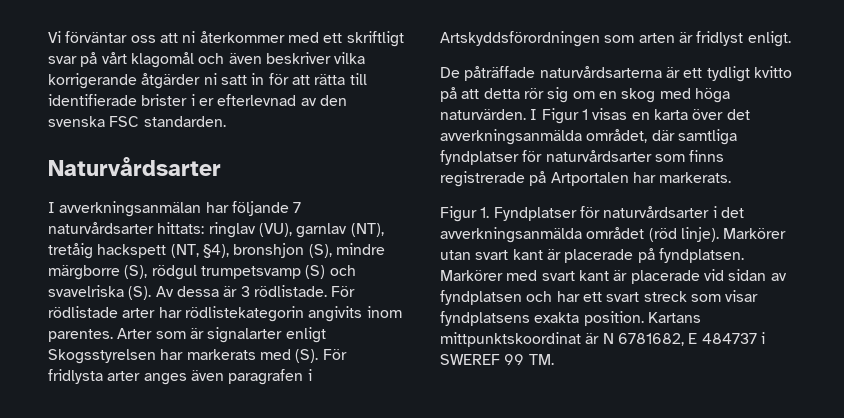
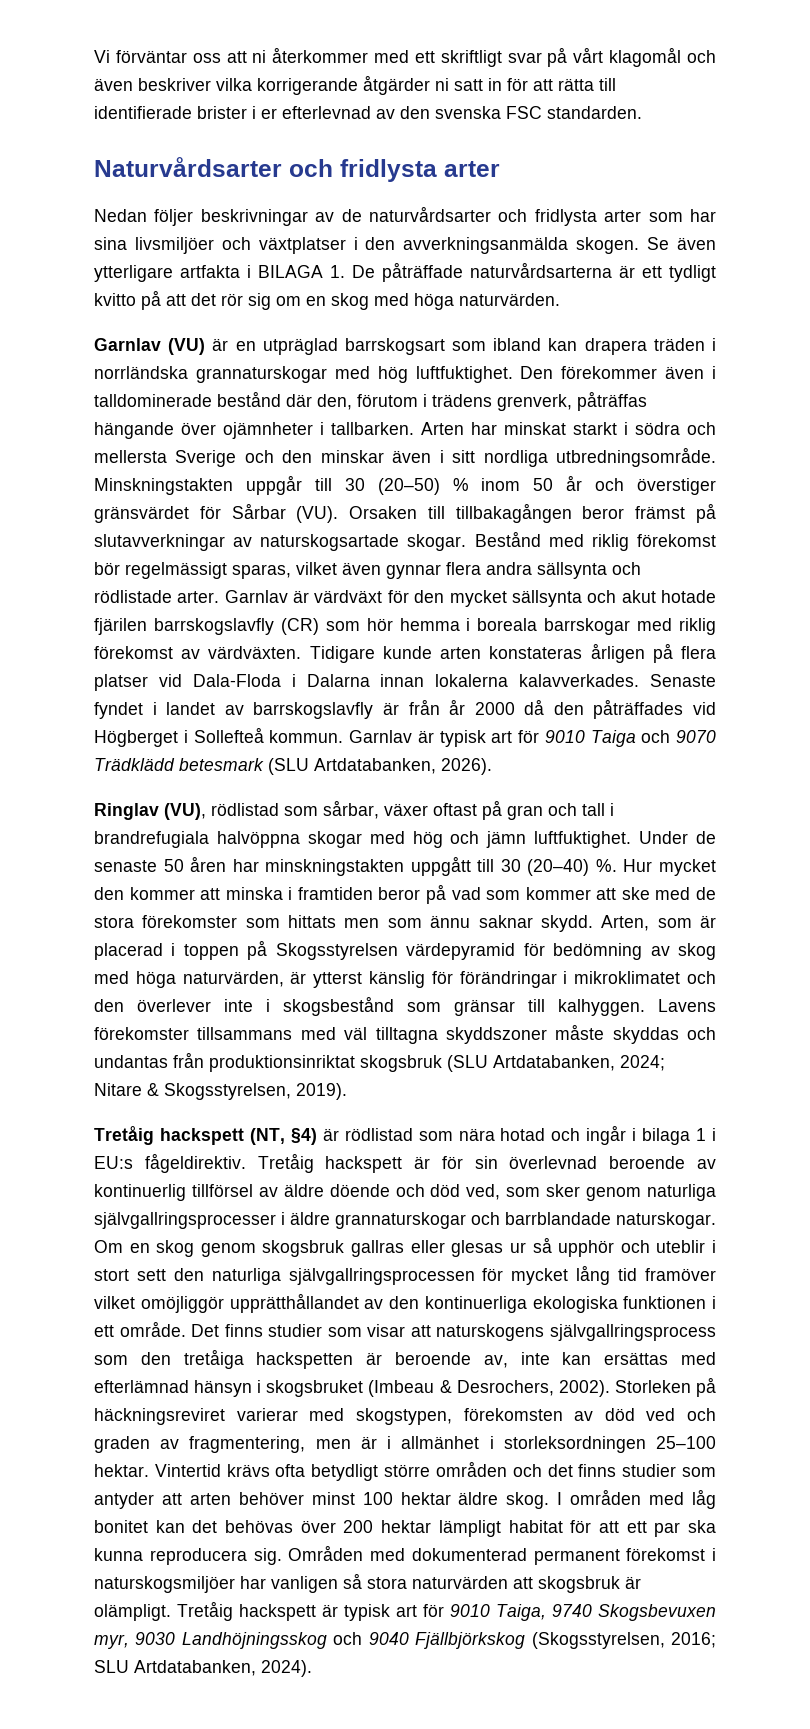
[48,201,302,217] [48,222,384,238] [48,243,385,259] [48,265,356,280] [48,285,356,300] [48,306,402,322] [48,327,326,343] [48,349,347,364] [48,369,312,385] [440,31,791,47] // I avverkningsanmälan har följande 7 naturvårdsarter hittats: ringlav (VU), garnlav (NT), tretåig hackspett (NT, §4), bronshjon (S), mindre märgborre (S), rödgul trumpetsvamp (S) och svavelriska (S). Av dessa är 3 rödlistade. För rödlistade arter har rödlistekategorin angivits inom parentes. Arter som är signalarter enligt Skogsstyrelsen har markerats med (S). För fridlysta arter anges även paragrafen i Artskyddsförordningen som arten är fridlyst enligt. // -> [289,159,500,182] [94,206,716,226] [94,237,717,254] [94,265,345,282] och fridlysta arter // Nedan följer beskrivningar av de naturvårdsarter och fridlysta arter som har sina livsmiljöer och växtplatser i den avverkningsanmälda skogen. Se även ytterligare artfakta i BILAGA 1.
[483,88,520,99] detta -> [191,293,216,306] det
[530,108,750,124] [440,129,737,145] [440,150,725,165] [440,171,732,187] [440,206,744,222] [440,227,787,243] [440,248,744,263] [440,269,787,284] [440,290,759,305] [440,311,701,326] [440,332,765,347] [440,354,554,365] I Figur 1 visas en karta över det avverkningsanmälda området, där samtliga fyndplatser för naturvårdsarter som finns registrerade på Artportalen har markerats. // Figur 1. Fyndplatser för naturvårdsarter i det avverkningsanmälda området (röd linje). Markörer utan svart kant är placerade på fyndplatsen. Markörer med svart kant är placerade vid sidan av fyndplatsen och har ett svart streck som visar fyndplatsens exakta position. Kartans mittpunktskoordinat är N 6781682, E 484737 i SWEREF 99 TM. -> [94,338,716,355] [94,366,716,383] [94,391,647,411] [94,422,716,439] [94,447,717,467] [94,475,716,495] [94,503,716,523] [94,531,716,551] [94,562,641,579] [94,590,717,607] [94,618,716,635] [94,643,716,663] [94,674,716,691] [94,699,716,719] [94,727,716,747] [94,758,492,775] [94,800,614,820] [94,831,717,848] [94,856,716,876] [94,884,716,904] [94,915,717,932] [94,940,717,960] [94,971,716,988] [94,996,716,1016] [94,1024,716,1044] [94,1052,665,1072] [94,1083,347,1100] [94,1125,717,1145] [94,1153,716,1173] [94,1184,717,1201] [94,1212,716,1229] [94,1237,717,1257] [94,1265,717,1285] [94,1293,716,1313] [94,1321,716,1341] [94,1349,716,1369] [94,1377,716,1397] [94,1408,716,1425] [94,1436,716,1453] [94,1461,716,1481] [94,1489,716,1509] [94,1520,717,1537] [94,1545,716,1565] [94,1573,641,1593] [94,1601,716,1621] [94,1632,717,1649] [94,1660,312,1677] // Garnlav (VU) är en utpräglad barrskogsart som ibland kan drapera träden i norrländska grannaturskogar med hög luftfuktighet. Den förekommer även i talldominerade bestånd där den, förutom i trädens grenverk, påträffas hängande över ojämnheter i tallbarken. Arten har minskat starkt i södra och mellersta Sverige och den minskar även i sitt nordliga utbredningsområde. Minskningstakten uppgår till 30 (20–50) % inom 50 år och överstiger gränsvärdet för Sårbar (VU). Orsaken till tillbakagången beror främst på slutavverkningar av naturskogsartade skogar. Bestånd med riklig förekomst bör regelmässigt sparas, vilket även gynnar flera andra sällsynta och rödlistade arter. Garnlav är värdväxt för den mycket sällsynta och akut hotade fjärilen barrskogslavfly (CR) som hör hemma i boreala barrskogar med riklig förekomst av värdväxten. Tidigare kunde arten konstateras årligen på flera platser vid Dala-Floda i Dalarna innan lokalerna kalavverkades. Senaste fyndet i landet av barrskogslavfly är från år 2000 då den påträffades vid Högberget i Sollefteå kommun. Garnlav är typisk art för 9010 Taiga och 9070 Trädklädd betesmark (SLU Artdatabanken, 2026). // Ringlav (VU), rödlistad som sårbar, växer oftast på gran och tall i brandrefugiala halvöppna skogar med hög och jämn luftfuktighet. Under de senaste 50 åren har minskningstakten uppgått till 30 (20–40) %. Hur mycket den kommer att minska i framtiden beror på vad som kommer att ske med de stora förekomster som hittats men som ännu saknar skydd. Arten, som är placerad i toppen på Skogsstyrelsen värdepyramid för bedömning av skog med höga naturvärden, är ytterst känslig för förändringar i mikroklimatet och den överlever inte i skogsbestånd som gränsar till kalhyggen. Lavens förekomster tillsammans med väl tilltagna skyddszoner måste skyddas och undantas från produktionsinriktat skogsbruk (SLU Artdatabanken, 2024; Nitare & Skogsstyrelsen, 2019). // Tretåig hackspett (NT, §4) är rödlistad som nära hotad och ingår i bilaga 1 i EU:s fågeldirektiv. Tretåig hackspett är för sin överlevnad beroende av kontinuerlig tillförsel av äldre döende och död ved, som sker genom naturliga självgallringsprocesser i äldre grannaturskogar och barrblandade naturskogar. Om en skog genom skogsbruk gallras eller glesas ur så upphör och uteblir i stort sett den naturliga självgallringsprocessen för mycket lång tid framöver vilket omöjliggör upprätthållandet av den kontinuerliga ekologiska funktionen i ett område. Det finns studier som visar att naturskogens självgallringsprocess som den tretåiga hackspetten är beroende av, inte kan ersättas med efterlämnad hänsyn i skogsbruket (Imbeau & Desrochers, 2002). Storleken på häckningsreviret varierar med skogstypen, förekomsten av död ved och graden av fragmentering, men är i allmänhet i storleksordningen 25–100 hektar. Vintertid krävs ofta betydligt större områden och det finns studier som antyder att arten behöver minst 100 hektar äldre skog. I områden med låg bonitet kan det behövas över 200 hektar lämpligt habitat för att ett par ska kunna reproducera sig. Områden med dokumenterad permanent förekomst i naturskogsmiljöer har vanligen så stora naturvärden att skogsbruk är olämpligt. Tretåig hackspett är typisk art för 9010 Taiga, 9740 Skogsbevuxen myr, 9030 Landhöjningsskog och 9040 Fjällbjörkskog (Skogsstyrelsen, 2016; SLU Artdatabanken, 2024).

